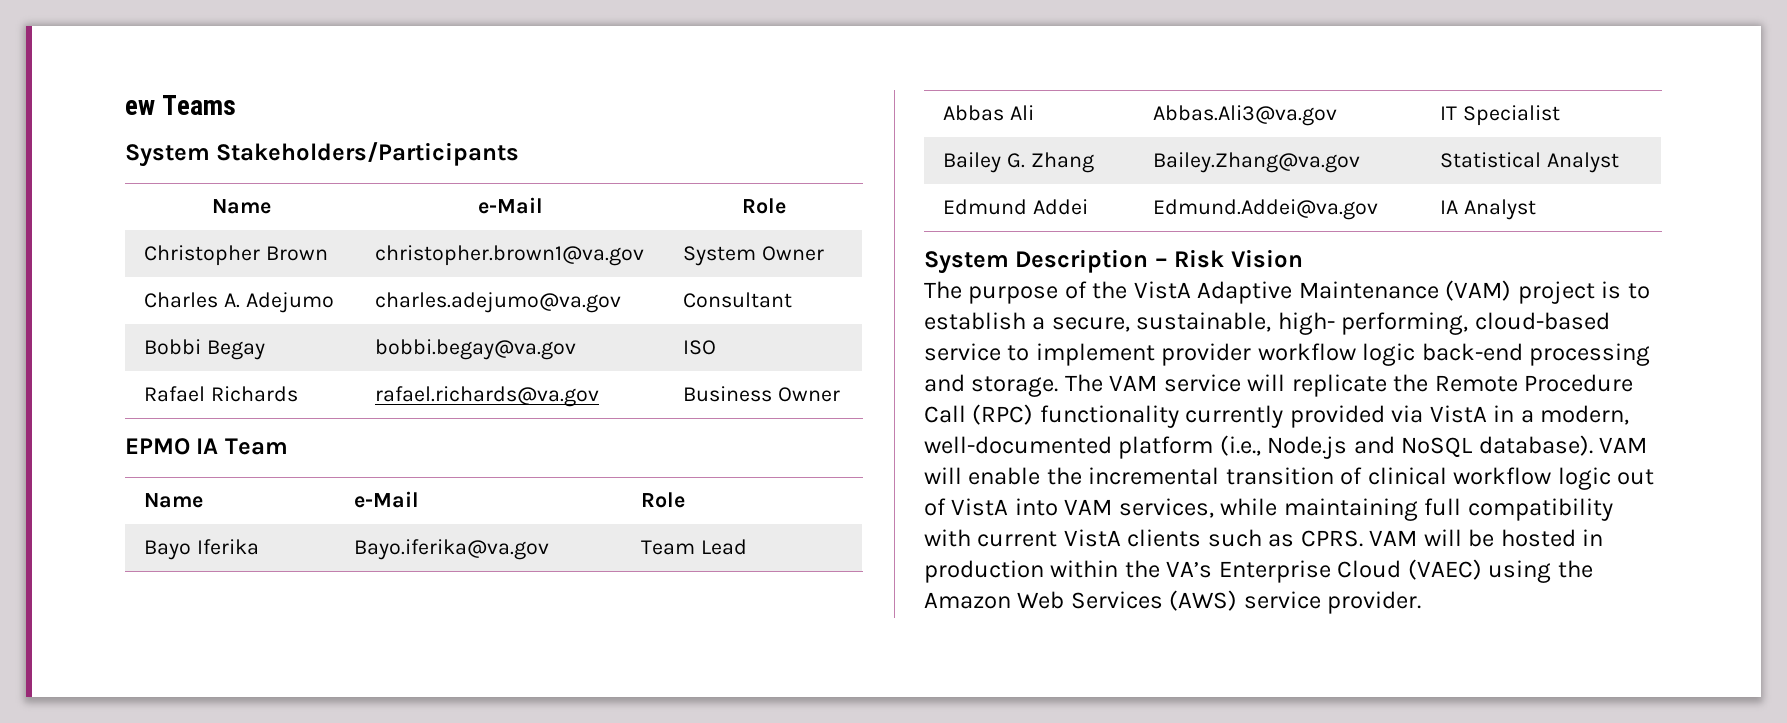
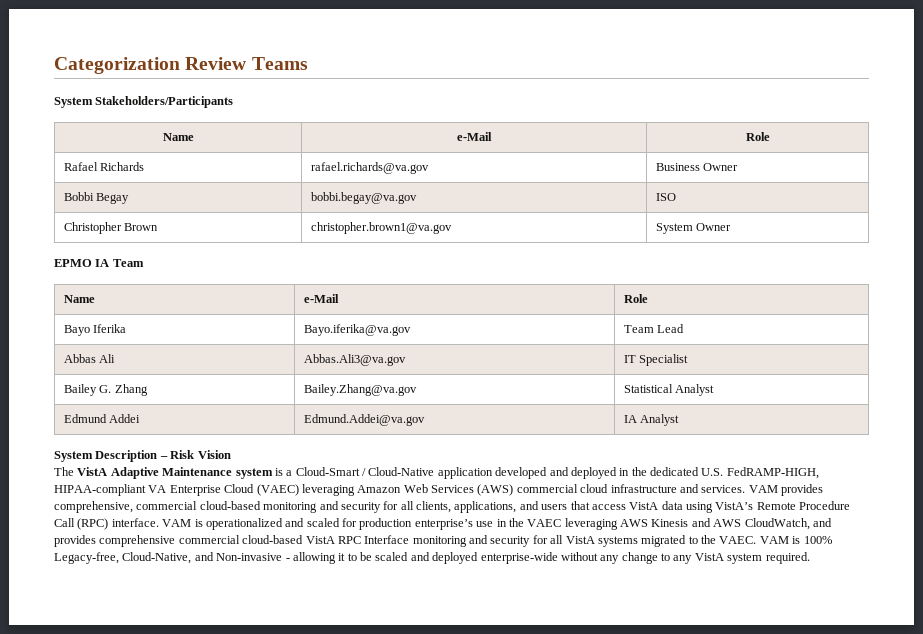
[125,100,155,115] ew -> [54,57,247,74] Categorization Review
[143,245,328,266] [374,245,644,266] [682,246,824,266] [143,292,334,313] [374,292,621,313] [682,292,792,308] Christopher Brown | christopher.brown1@va.gov | System Owner // Charles A. Adejumo | charles.adejumo@va.gov | Consultant -> [63,162,145,171] [310,162,429,174] [655,163,739,171] Rafael Richards | rafael.richards@va.gov | Business Owner
[143,386,298,402] [374,386,599,407] [682,386,772,402] Rafael Richards | rafael.richards@va.gov | Business -> [63,222,159,234] [310,222,452,234] [655,223,693,234] Christopher Brown | christopher.brown1@va.gov | System
[968,280,1650,304] [924,312,1610,335] [924,343,1651,366] [924,374,1634,397] [924,404,1630,428] [924,435,1648,459] [924,467,1655,490] [924,498,1613,521] [924,529,1604,547] [924,559,1593,583] [924,590,1422,614] purpose of the VistA Adaptive Maintenance (VAM) project is to establish a secure, sustainable, high- performing, cloud-based service to implement provider workflow logic back-end processing and storage. The VAM service will replicate the Remote Procedure Call (RPC) functionality currently provided via VistA in a modern, well-documented platform (i.e., Node.js and NoSQL database). VAM will enable the incremental transition of clinical workflow logic out of VistA into VAM services, while maintaining full compatibility with current VistA clients such as CPRS. VAM will be hosted in production within the VA’s Enterprise Cloud (VAEC) using the Amazon Web Services (AWS) service provider. -> [77,467,819,479] [54,484,823,496] [54,501,851,513] [54,518,832,530] [54,535,832,547] [54,552,810,564] VistA Adaptive Maintenance system is a Cloud-Smart / Cloud-Native application developed and deployed in the dedicated U.S. FedRAMP-HIGH, HIPAA-compliant VA Enterprise Cloud (VAEC) leveraging Amazon Web Services (AWS) commercial cloud infrastructure and services. VAM provides comprehensive, commercial cloud-based monitoring and security for all clients, applications, and users that access VistA data using VistA’s Remote Procedure Call (RPC) interface. VAM is operationalized and scaled for production enterprise’s use in the VAEC leveraging AWS Kinesis and AWS CloudWatch, and provides comprehensive commercial cloud-based VistA RPC Interface monitoring and security for all VistA systems migrated to the VAEC. VAM is 100% Legacy-free, Cloud-Native, and Non-invasive - allowing it to be scaled and deployed enterprise-wide without any change to any VistA system required.

